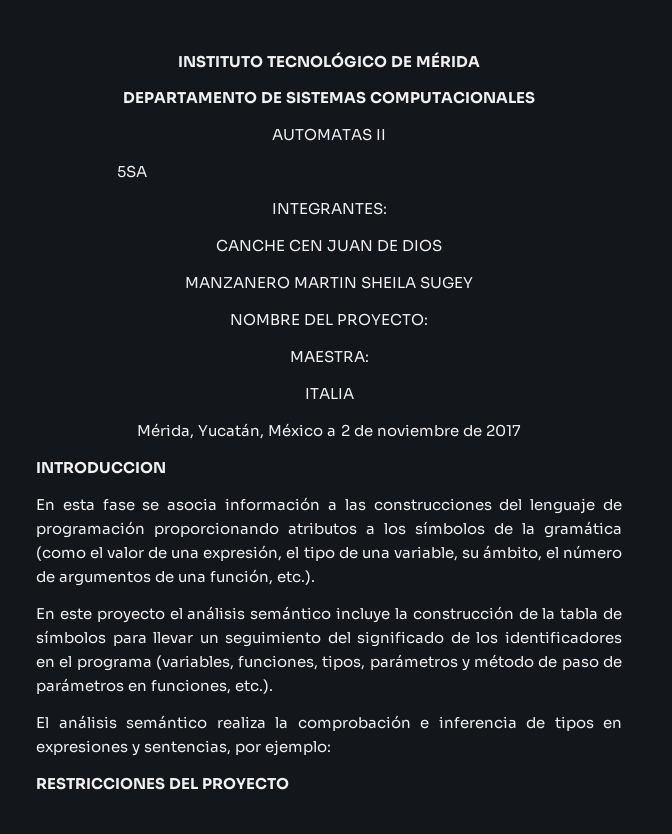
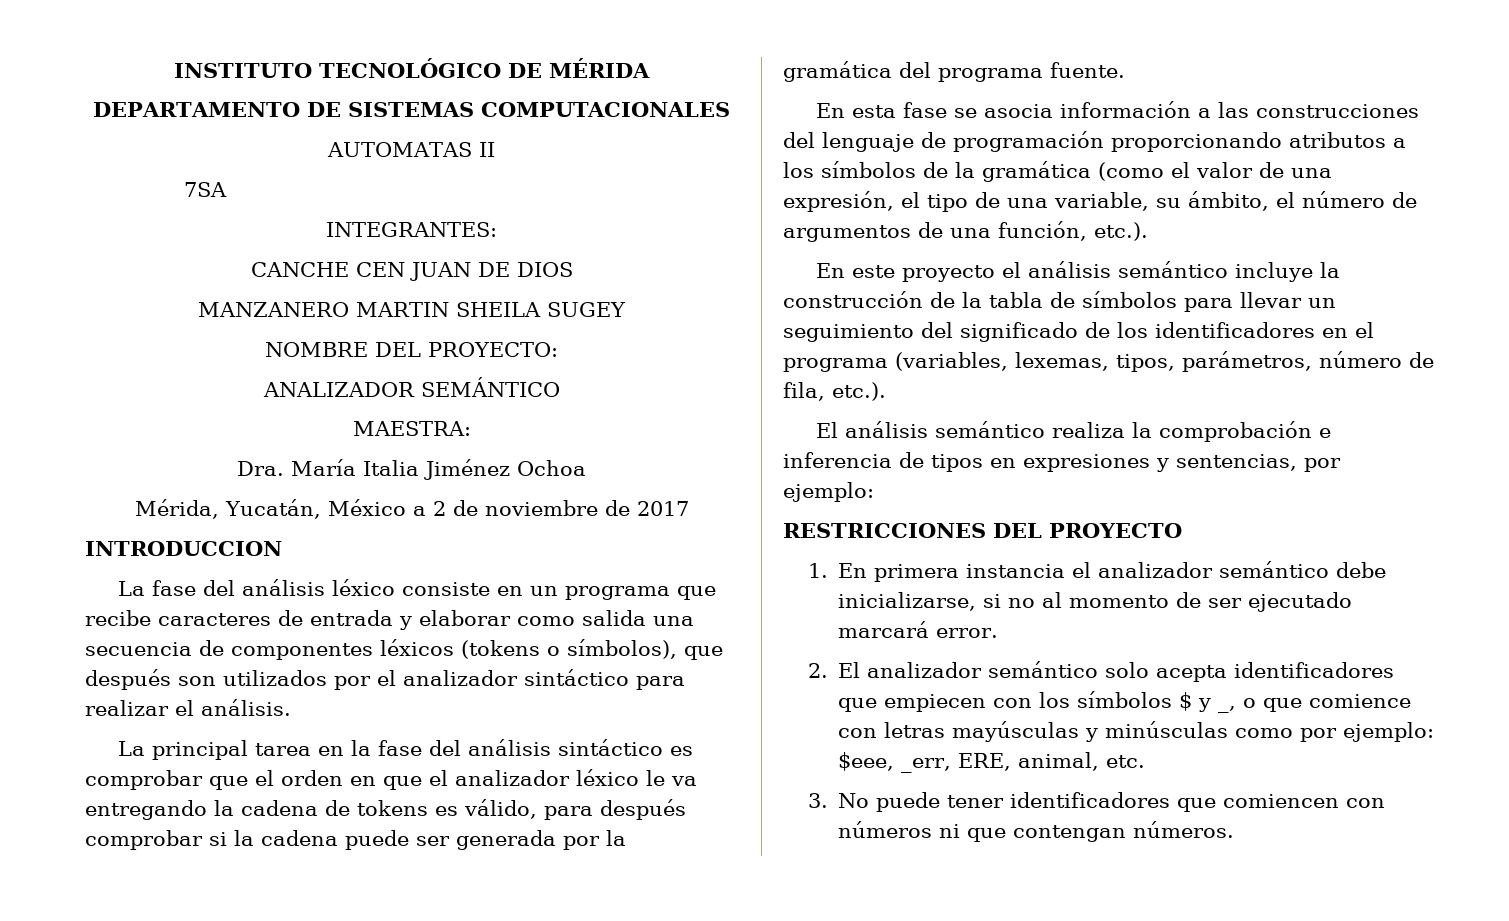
[117,165,148,178] 5SA -> [184,182,228,197] 7SA
(429, 319) none -> [262,377,560,397] // ANALIZADOR SEMÁNTICO
[304,388,354,399] ITALIA -> [237,459,586,480] Dra. María Italia Jiménez Ochoa
(166, 467) none -> [118,579,717,600] [85,610,694,630] [85,639,723,660] [85,669,685,690] [85,699,291,716] [118,739,694,760] [85,769,697,790] [85,799,686,820] [85,830,626,850] [783,61,1125,82] // La fase del análisis léxico consiste en un programa que recibe caracteres de entrada y elaborar como salida una secuencia de componentes léxicos (tokens o símbolos), que después son utilizados por el analizador sintáctico para realizar el análisis. // La principal tarea en la fase del análisis sintáctico es comprobar que el orden en que el analizador léxico le va entregando la cadena de tokens es válido, para después comprobar si la cadena puede ser generada por la gramática del programa fuente.
[238,654,622,671] [36,678,232,694] funciones, tipos, parámetros y método de paso de parámetros en funciones, -> [1015,351,1434,372] [783,382,825,401] lexemas, tipos, parámetros, número de fila,
(290, 783) none -> [807,561,1387,582] [838,592,1353,612] [838,621,999,638] [807,661,1395,682] [838,691,1412,713] [838,721,1435,742] [838,752,1146,773] [807,792,1386,812] [838,821,1235,842] // 1. En primera instancia el analizador semántico debe inicializarse, si no al momento de ser ejecutado marcará error. // 2. El analizador semántico solo acepta identificadores que empiecen con los símbolos $ y _, o que comience con letras mayúsculas y minúsculas como por ejemplo: $eee, _err, ERE, animal, etc. // 3. No puede tener identificadores que comiencen con números ni que contengan números.

